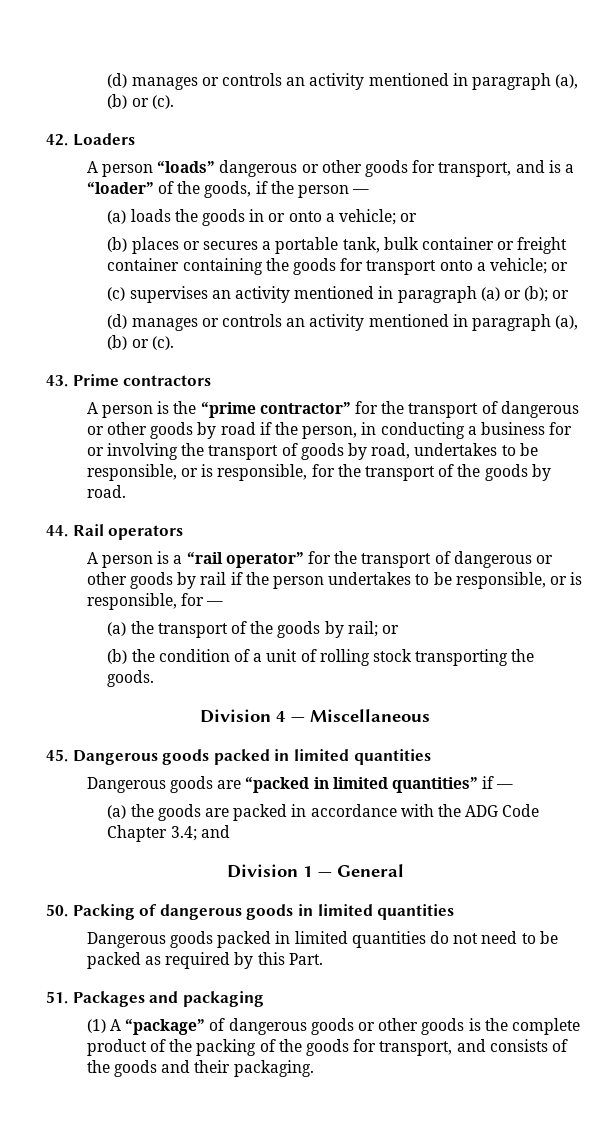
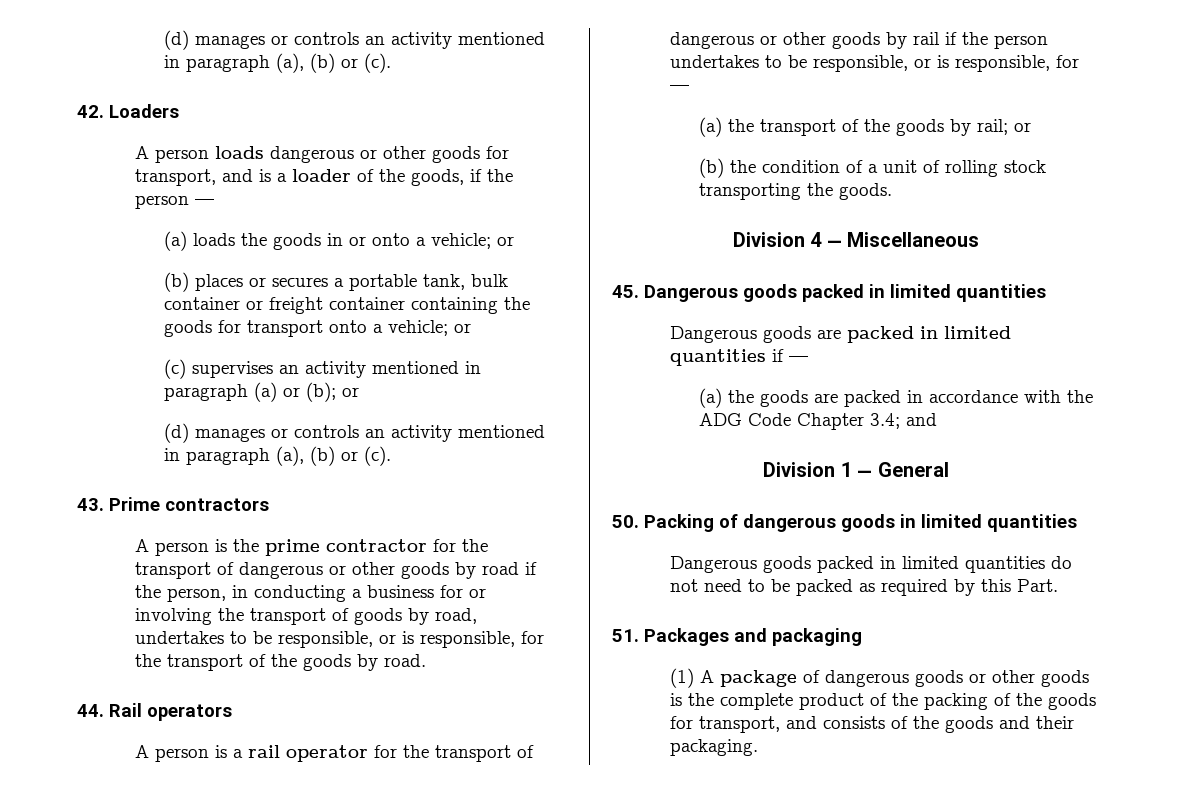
[157,161,216,173] “loads” -> [214,146,264,159] loads
[86,182,154,194] “loader” -> [291,169,351,182] loader
[200,402,351,418] “prime contractor” -> [264,539,427,556] prime contractor
[186,552,304,568] “rail operator” -> [247,745,368,762] rail operator
[245,777,479,793] “packed in limited quantities” -> [846,326,1011,343] [669,349,766,366] packed in limited quantities
[125,1019,206,1035] “package” -> [719,670,797,687] package

